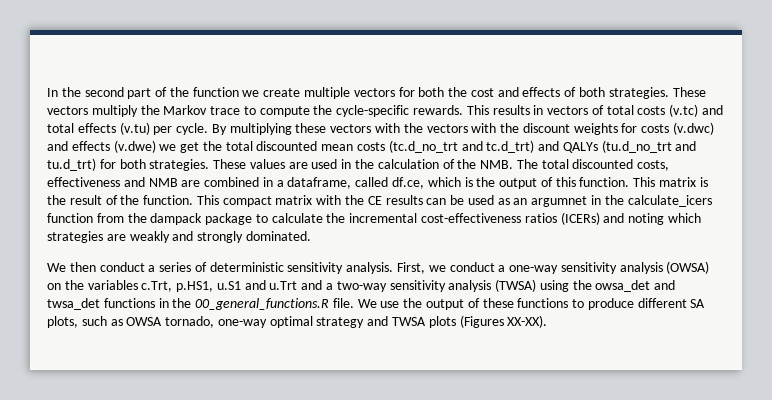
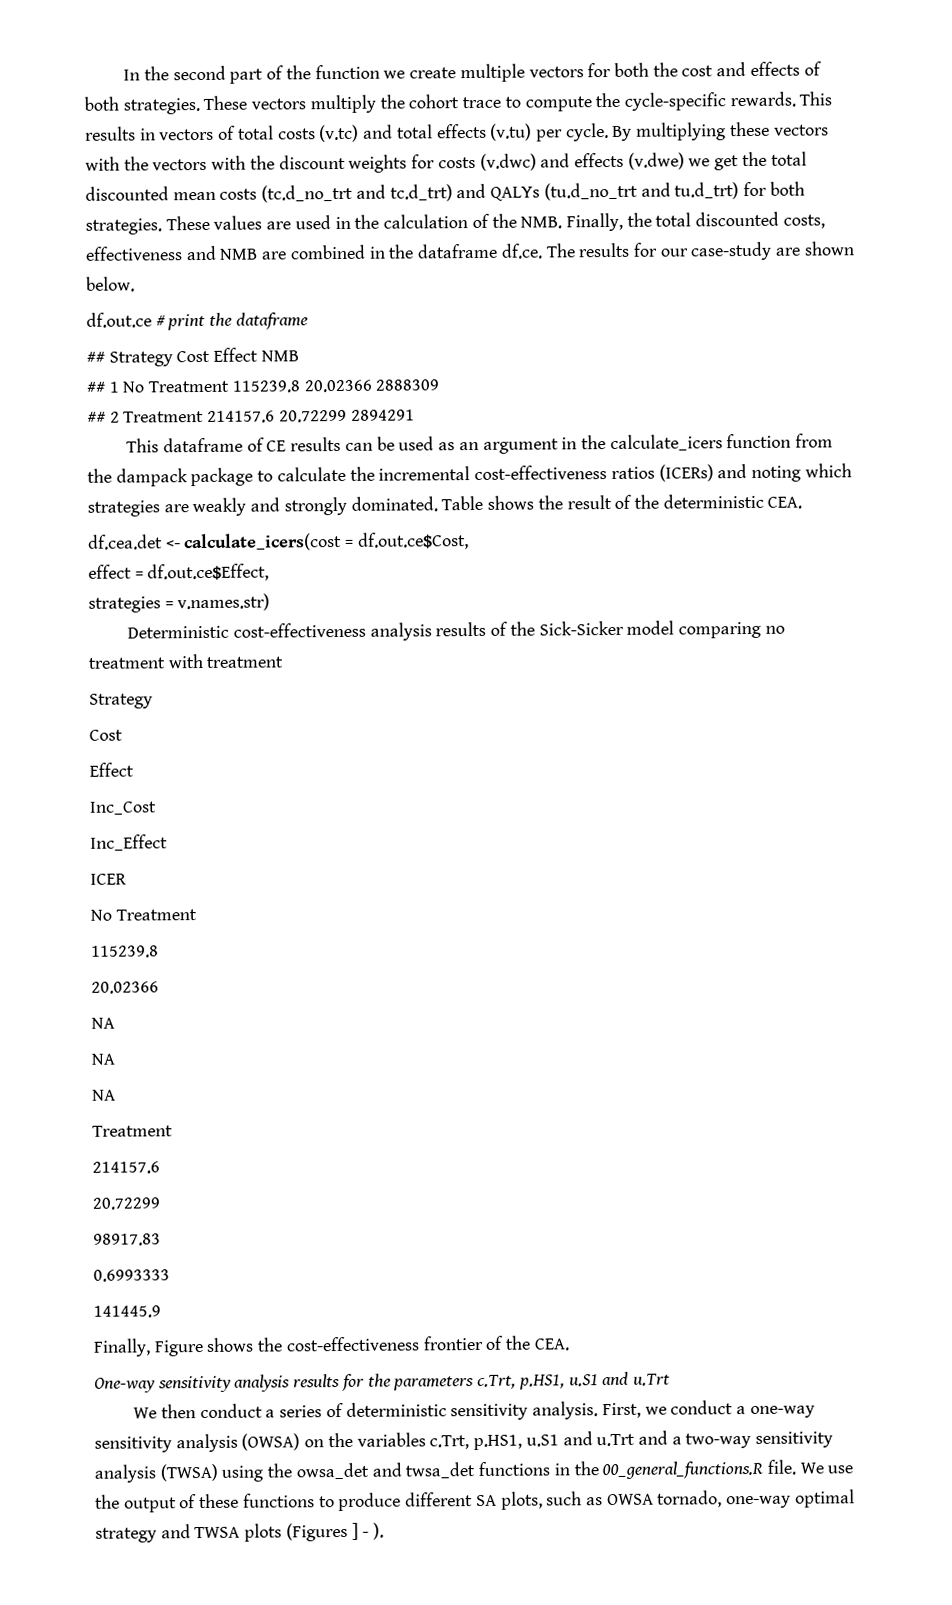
[163,105,208,115] Markov -> [408,94,460,109] cohort
[516,159,538,169] The -> [565,212,652,232] Finally, the
[276,177,708,189] [47,195,365,207] a dataframe, called df.ce, which is the output of this function. This matrix is the result of the function. This compact matrix with the -> [388,241,854,261] [86,276,135,292] [86,312,308,331] [86,347,299,367] [86,379,440,393] [87,409,415,423] [126,437,265,453] the dataframe df.ce. The results for our case-study are shown below. // df.out.ce # print the dataframe // ## Strategy Cost Effect NMB // ## 1 No Treatment 115239.8 20.02366 2888309 // ## 2 Treatment 214157.6 20.72299 2894291 // This dataframe of
[531,196,588,207] argumnet -> [482,438,559,454] argument
(311, 236) none -> [441,493,803,511] [88,532,469,552] [88,563,270,582] [88,593,271,613] [127,620,785,641] [88,653,285,669] [89,693,153,709] [89,729,123,741] [89,762,134,777] [89,801,157,815] [90,834,168,851] [90,873,127,885] [90,909,197,921] [91,945,159,958] [91,981,159,994] [91,1017,115,1029] [91,1053,115,1065] [92,1089,116,1101] [92,1125,173,1137] [92,1161,160,1174] [92,1197,160,1210] [93,1233,161,1246] [93,1269,170,1282] [93,1305,161,1318] [93,1335,570,1357] [94,1371,670,1393] Table shows the result of the deterministic CEA. // df.cea.det <- calculate_icers(cost = df.out.ce$Cost, // effect = df.out.ce$Effect, // strategies = v.names.str) // Deterministic cost-effectiveness analysis results of the Sick-Sicker model comparing no treatment with treatment // Strategy // Cost // Effect // Inc_Cost // Inc_Effect // ICER // No Treatment // 115239.8 // 20.02366 // NA // NA // NA // Treatment // 214157.6 // 20.72299 // 98917.83 // 0.6993333 // 141445.9 // Finally, Figure shows the cost-effectiveness frontier of the CEA. // One-way sensitivity analysis results for the parameters c.Trt, p.HS1, u.S1 and u.Trt
[507,315,548,328] XX-XX). -> [351,1522,385,1540] ] - ).

